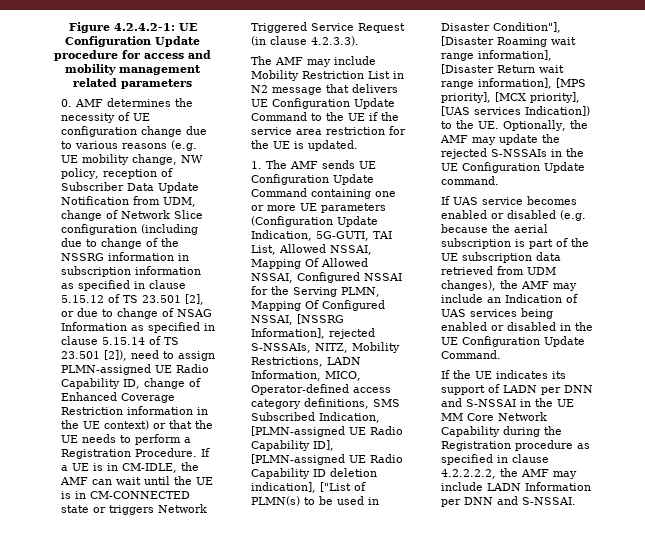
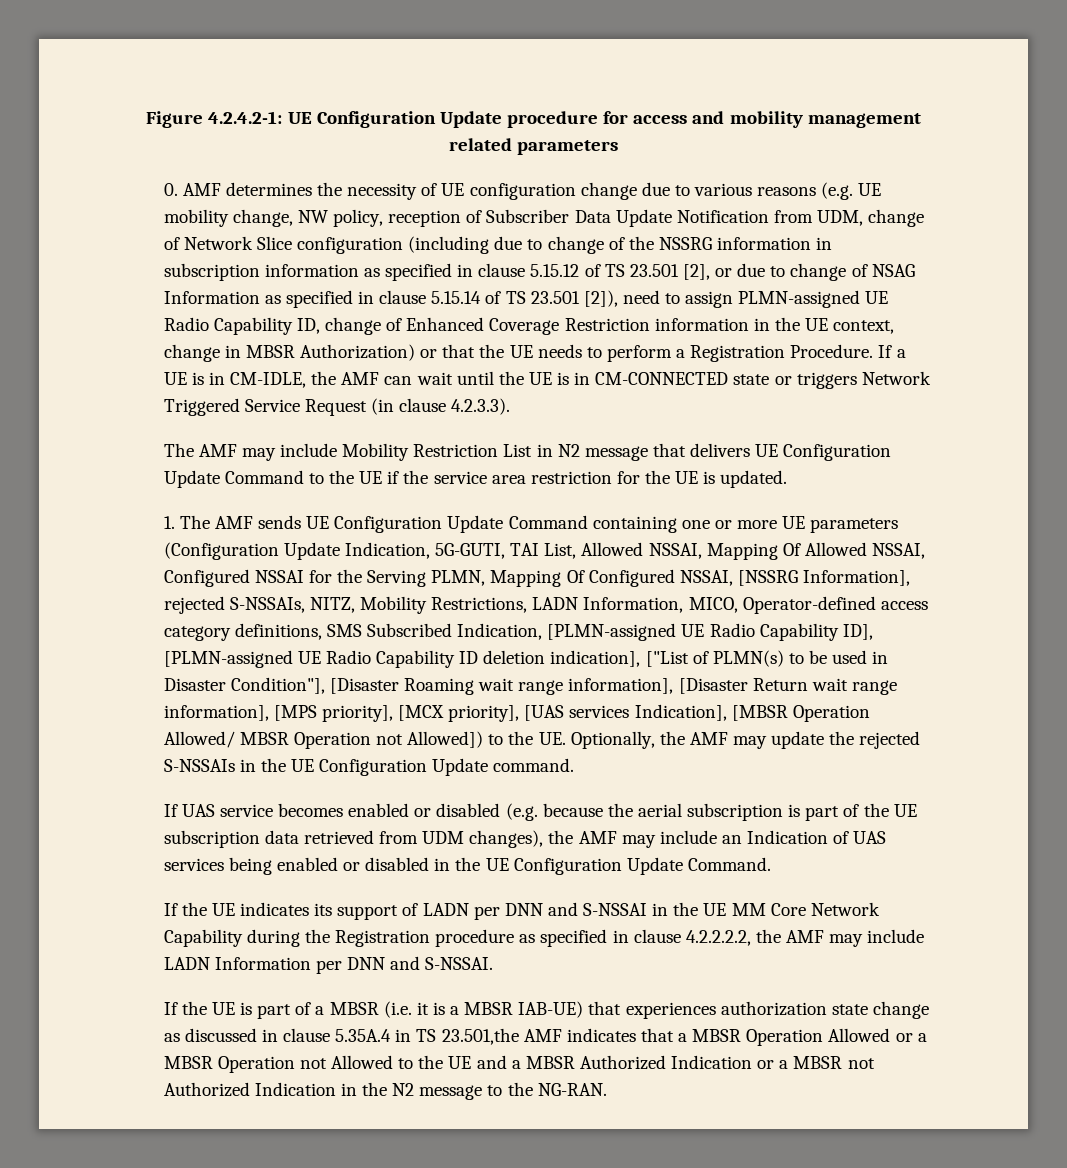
[104,420,150,430] context) -> [833,320,895,334] [163,344,416,362] context, change in MBSR Authorization)
[525,106,591,116] Indication]) -> [634,704,870,722] [163,731,484,749] Indication], [MBSR Operation Allowed/ MBSR Operation not Allowed])
(577, 501) none -> [163,1001,929,1019] [163,1028,927,1046] [163,1055,875,1073] [163,1082,607,1100] // If the UE is part of a MBSR (i.e. it is a MBSR IAB-UE) that experiences authorization state change as discussed in clause 5.35A.4 in TS 23.501,the AMF indicates that a MBSR Operation Allowed or a MBSR Operation not Allowed to the UE and a MBSR Authorized Indication or a MBSR not Authorized Indication in the N2 message to the NG-RAN.

